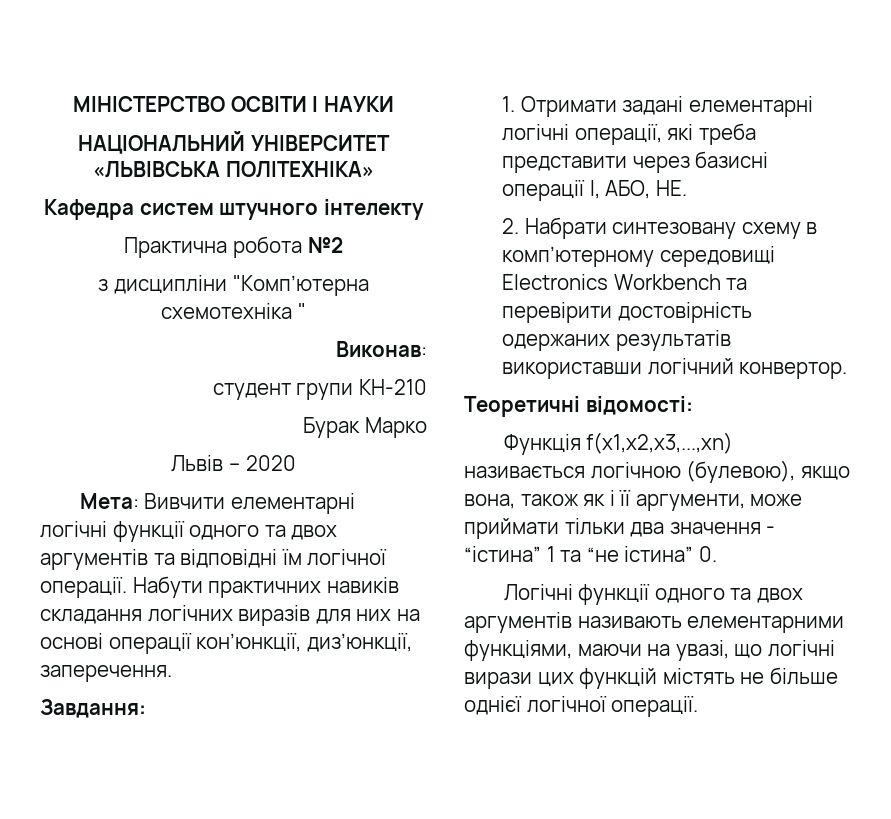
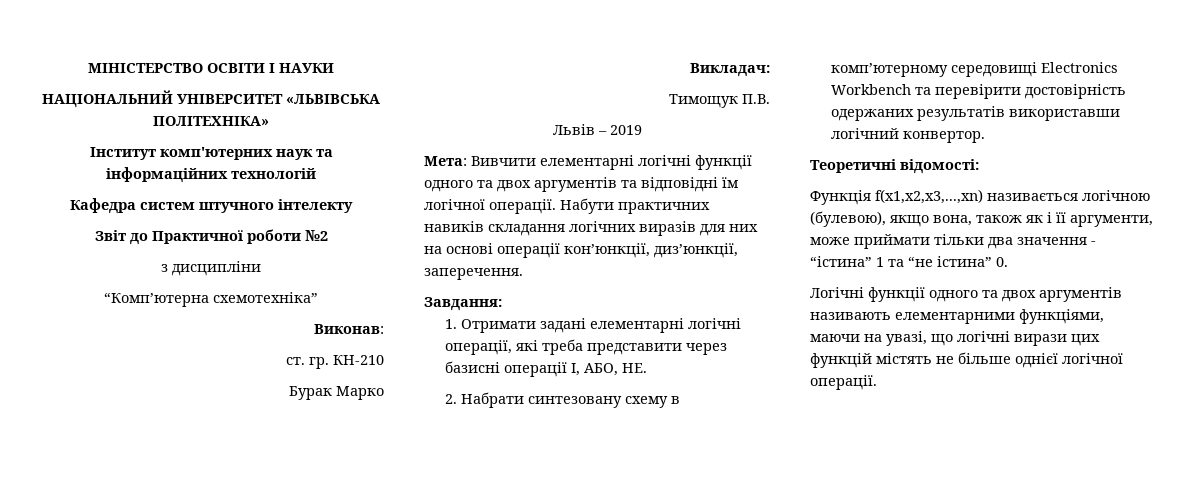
(374, 169) none -> [89,147,333,160] [106,167,316,183] // Інститут комп'ютерних наук та інформаційних технологій
[124,236,302,258] Практична робота -> [94,229,301,245] Звіт до Практичної роботи
[232,275,369,296] [161,303,306,319] "Комп’ютерна схемотехніка " -> [104,292,318,307] // “Комп’ютерна схемотехніка”
[212,383,354,400] студент групи -> [286,357,329,369] ст. гр.
(428, 427) none -> [690,63,770,77] [669,94,770,108] // Викладач: // Тимощук П.В.
[245,455,296,471] 2020 -> [609,125,642,135] 2019

